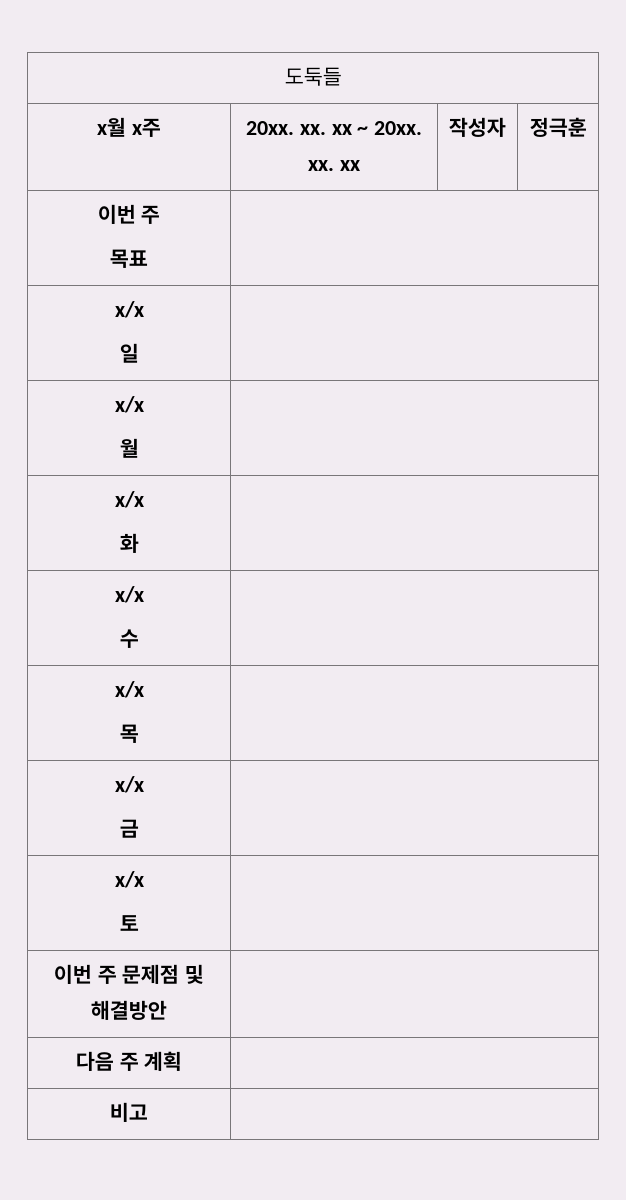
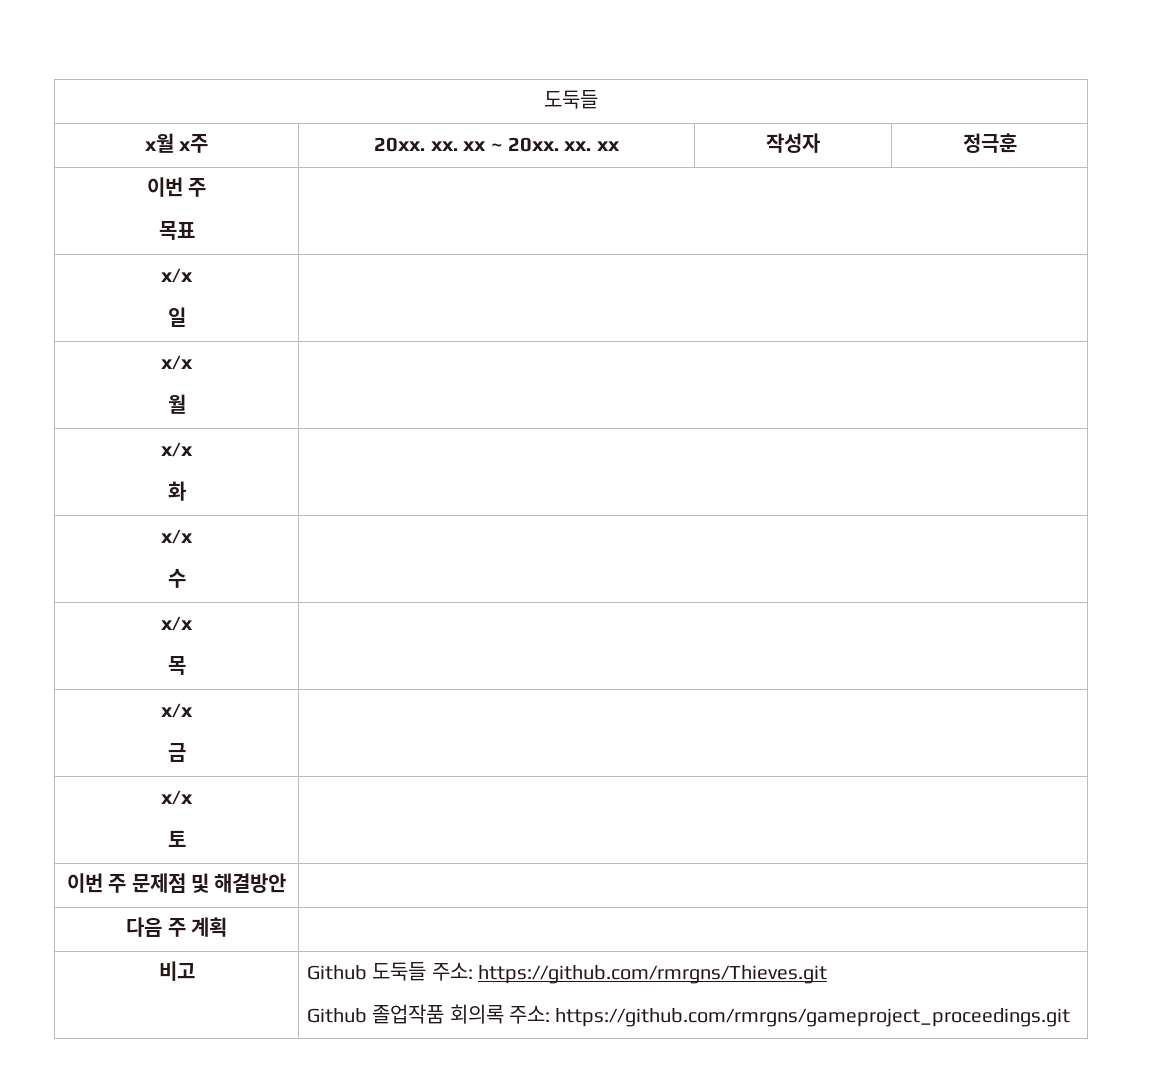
(148, 1112) none -> [306,962,828,984] [306,1004,1071,1027] Github 도둑들 주소: https://github.com/rmrgns/Thieves.git // Github 졸업작품 회의록 주소: https://github.com/rmrgns/gameproject_proceedings.git

